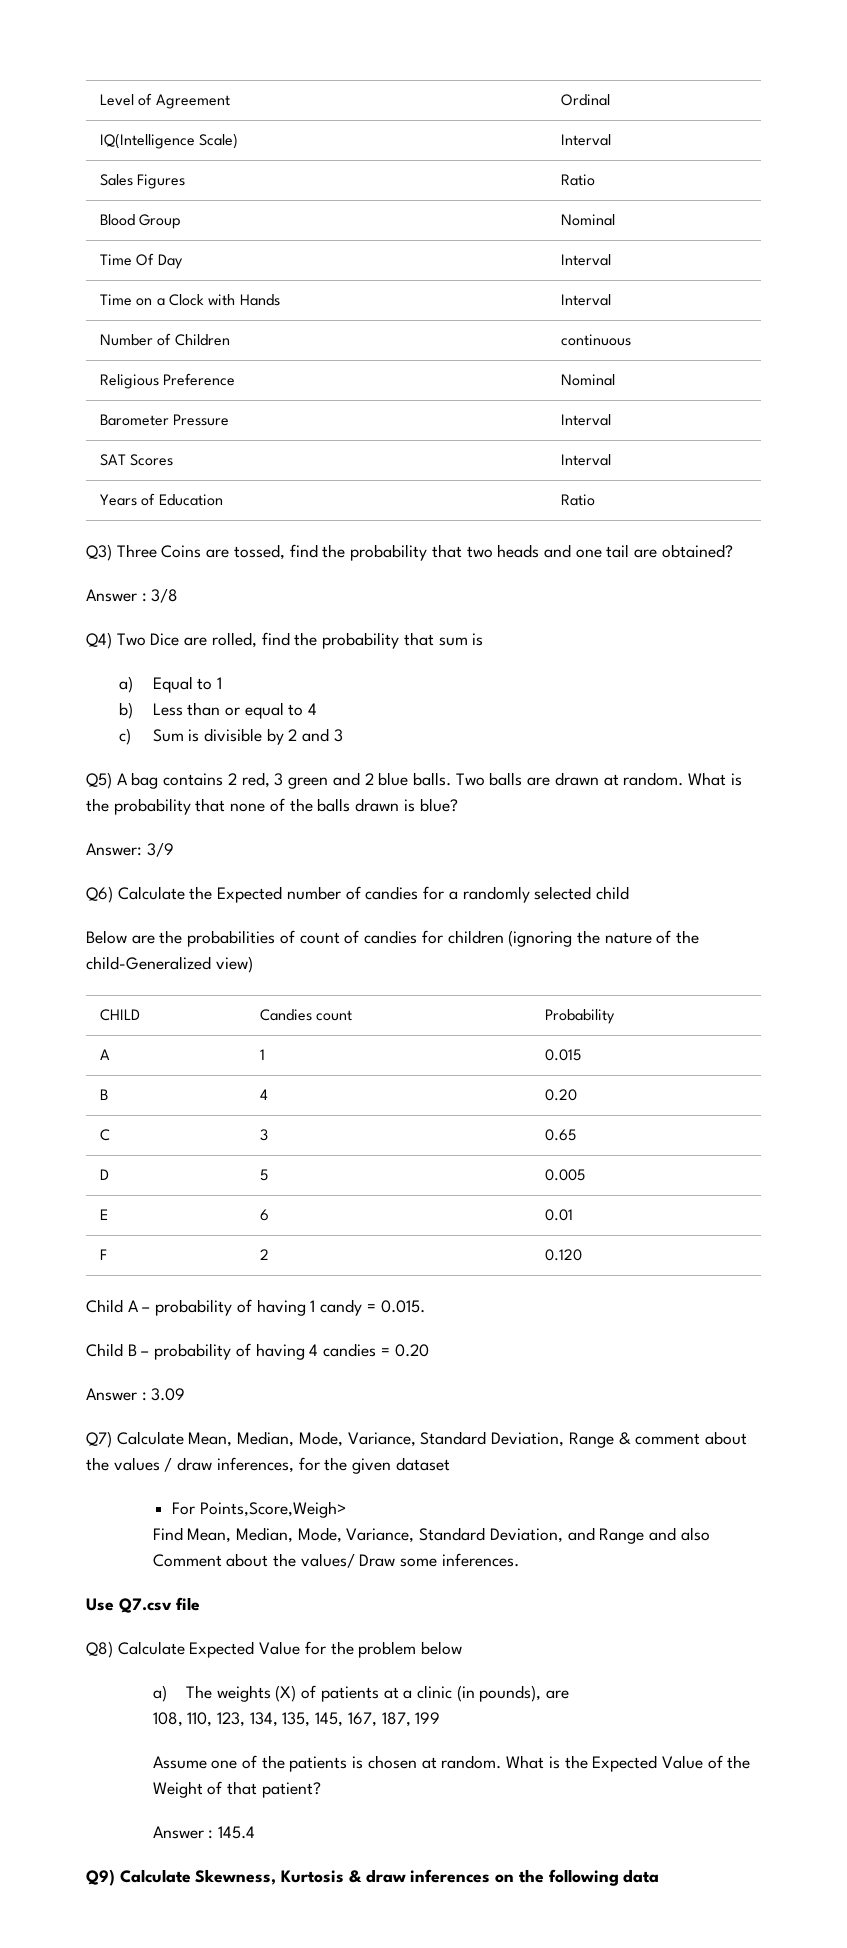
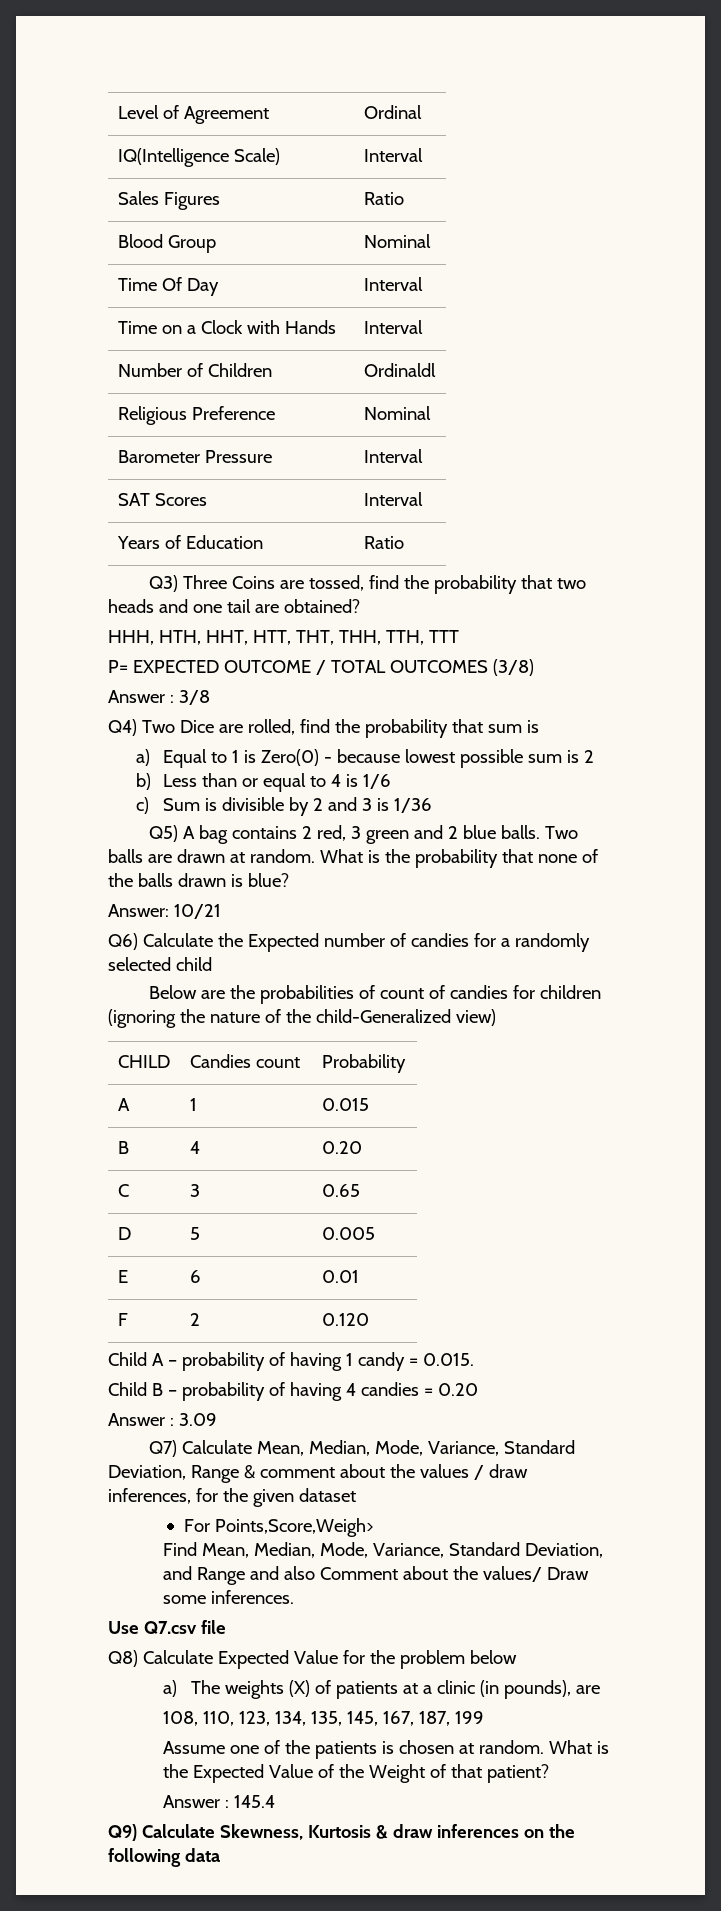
[560,334,631,346] continuous -> [363,363,436,377] Ordinaldl
(733, 551) none -> [108,630,459,645] [108,659,534,676] // HHH, HTH, HHT, HTT, THT, THH, TTH, TTT // P= EXPECTED OUTCOME / TOTAL OUTCOMES (3/8)
(223, 683) none -> [244,749,595,768] is Zero(0) - because lowest possible sum is 2
(318, 709) none -> [346,774,392,789] is 1/6
(343, 735) none -> [377,798,433,813] is 1/36
[146,842,174,857] 3/9 -> [173,904,221,919] 10/21

